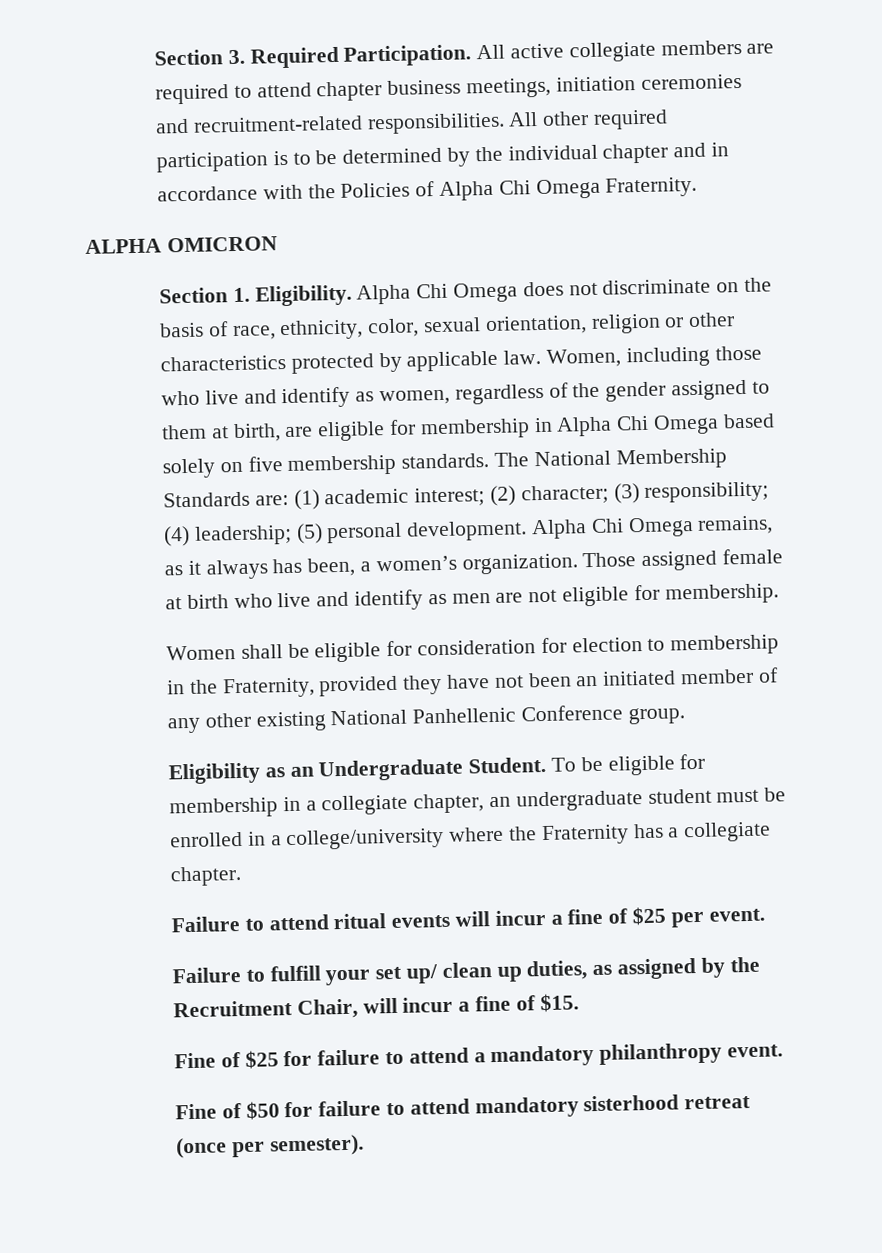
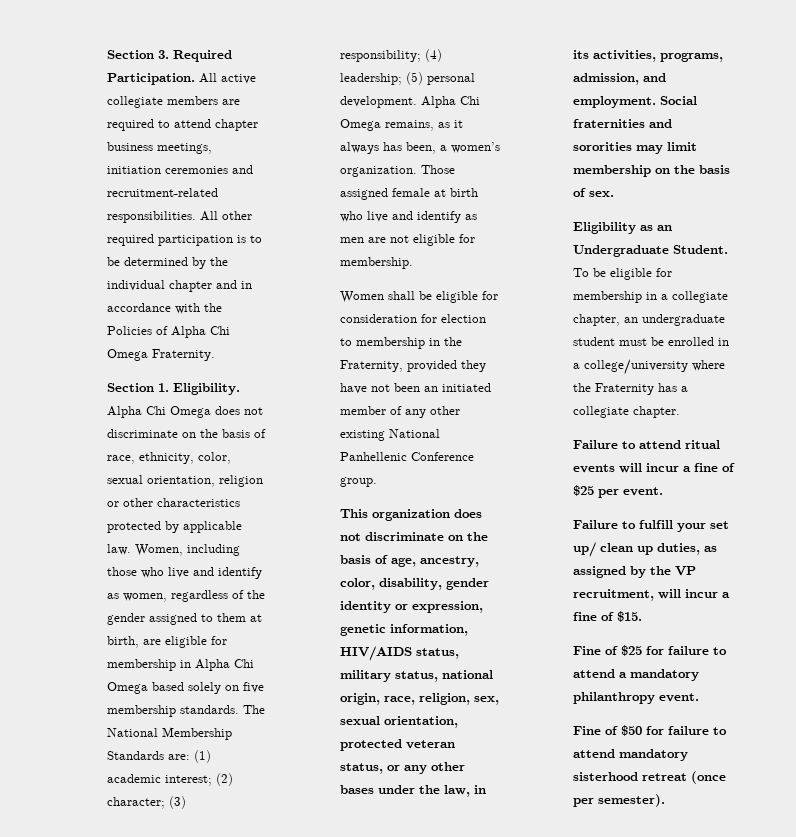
[85,236,278,254] // ALPHA OMICRON -> (216, 355) none
(685, 716) none -> [340,509,483,521] [340,532,489,541] [340,555,480,567] [340,578,490,590] [340,601,484,613] [340,624,469,636] [340,646,460,661] [340,670,494,682] [340,693,500,705] [340,716,459,728] [340,739,456,751] [340,762,466,774] [340,785,487,797] [573,50,724,62] [573,73,667,85] [573,96,698,108] [573,119,673,128] [573,142,698,154] [573,165,731,177] [573,188,615,197] // This organization does not discriminate on the basis of age, ancestry, color, disability, gender identity or expression, genetic information, HIV/AIDS status, military status, national origin, race, religion, sex, sexual orientation, protected veteran status, or any other bases under the law, in its activities, programs, admission, and employment. Social fraternities and sororities may limit membership on the basis of sex.
[172,998,358,1019] Recruitment Chair, -> [675,566,697,576] [573,589,655,601] VP recruitment,

